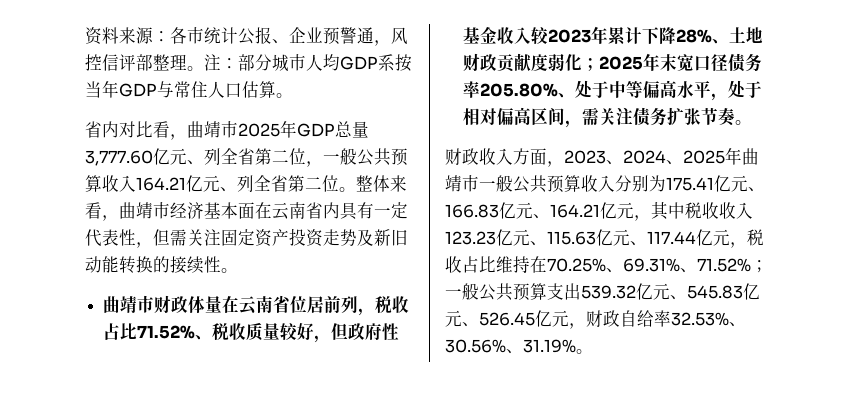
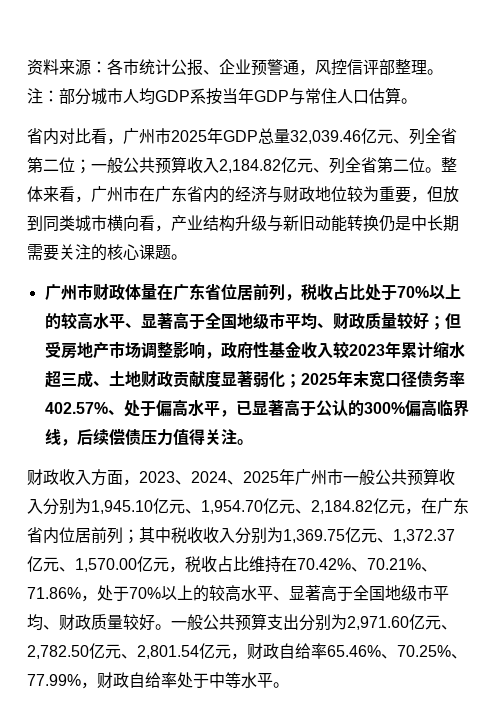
[187,121,221,138] 曲靖 -> [123,128,155,144] 广州
[85,148,408,167] [85,175,186,192] 3,777.60亿元、列全省第二位，一般公共预算收入164.21 -> [290,128,457,145] [27,156,281,174] 32,039.46亿元、列全省第二位；一般公共预算收入2,184.82
[119,202,408,220] [85,228,408,248] [85,256,238,274] [103,296,138,313] 曲靖市经济基本面在云南省内具有一定代表性，但需关注固定资产投资走势及新旧动能转换的接续性。 // 曲靖 -> [91,186,459,203] [27,215,459,232] [27,244,187,261] [44,284,77,301] 广州市在广东省内的经济与财政地位较为重要，但放到同类城市横向看，产业结构升级与新旧动能转换仍是中长期需要关注的核心课题。 // 广州
[239,296,274,315] 云南 -> [172,283,205,301] 广东
[137,322,349,343] 71.52%、税收质量较好，但 -> [364,284,461,301] [44,312,461,330] [44,341,221,359] 处于70%以上的较高水平、显著高于全国地级市平均、财政质量较好；但受房地产市场调整影响，
[642,27,713,44] 下降28% -> [432,341,465,358] [44,370,93,388] 缩水超三成
(549, 62) none -> [220,371,253,387] 显著
[480,80,763,101] [463,107,737,128] 205.80%、处于中等偏高水平，处于相对偏高区间，需关注债务扩张节奏 -> [44,399,469,417] [44,428,237,446] 402.57%、处于偏高水平，已显著高于公认的300%偏高临界线，后续偿债压力值得关注
[742,148,759,165] [445,175,462,192] 曲靖 -> [295,469,327,485] 广州
[666,175,765,192] [445,202,753,221] [445,229,696,246] 175.41亿元、166.83亿元、164.21亿元，其中税收收入123.23亿元、115.63亿元、117.44 -> [91,498,469,515] [27,527,455,544] [27,556,137,572] 1,945.10亿元、1,954.70亿元、2,184.82亿元，在广东省内位居前列；其中税收收入分别为1,369.75亿元、1,372.37亿元、1,570.00
[547,258,768,273] [445,283,760,301] [445,310,746,329] [445,339,576,354] 70.25%、69.31%、71.52%；一般公共预算支出539.32亿元、545.83亿元、526.45亿元，财政自给率32.53%、30.56%、31.19% -> [297,558,437,572] [27,585,449,602] [27,613,457,631] [27,643,467,660] [27,672,273,689] 70.42%、70.21%、71.86%，处于70%以上的较高水平、显著高于全国地级市平均、财政质量较好。一般公共预算支出分别为2,971.60亿元、2,782.50亿元、2,801.54亿元，财政自给率65.46%、70.25%、77.99%，财政自给率处于中等水平

